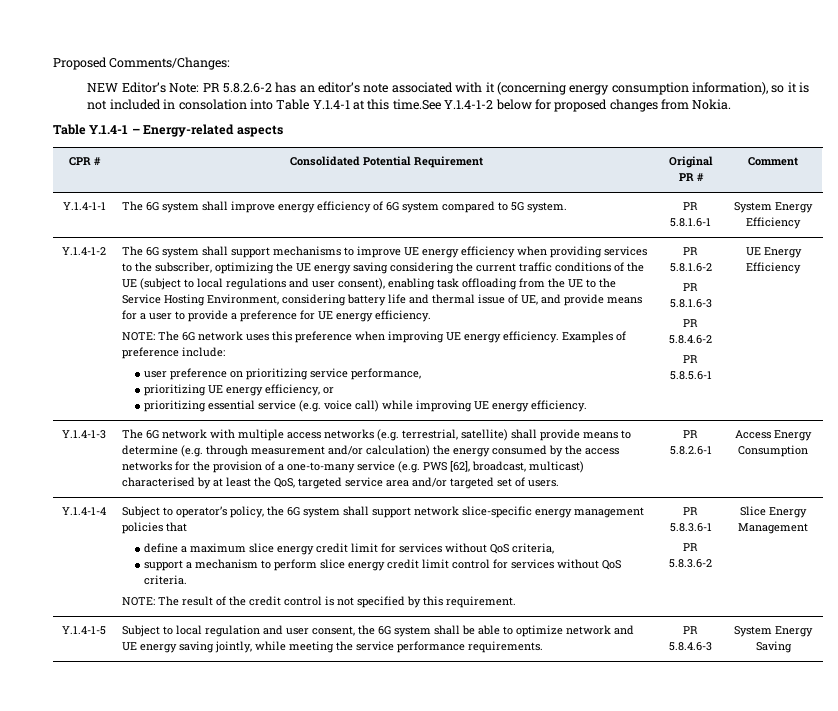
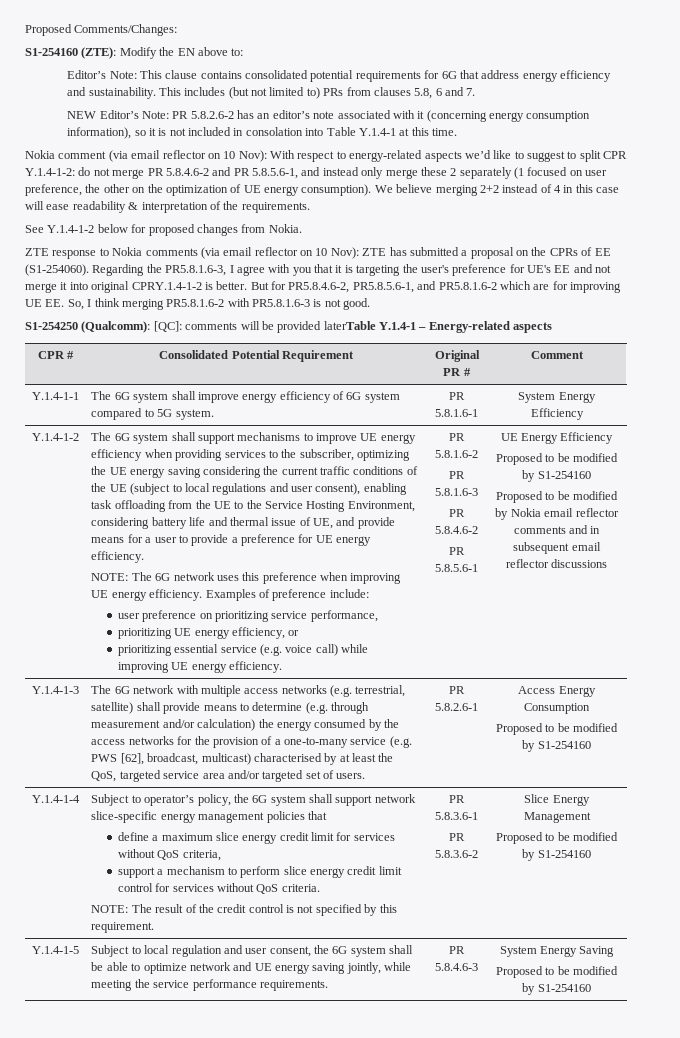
(231, 63) none -> [25,47,244,59] [67,70,612,82] [67,87,476,99] // S1-254160 (ZTE): Modify the EN above to: // Editor’s Note: This clause contains consolidated potential requirements for 6G that address energy efficiency and sustainability. This includes (but not limited to) PRs from clauses 5.8, 6 and 7.
[392,99,441,110] time.See -> [432,128,458,136] [25,150,628,162] [25,167,608,179] [25,184,620,196] [25,201,310,213] [25,225,44,233] time. // Nokia comment (via email reflector on 10 Nov): With respect to energy-related aspects we’d like to suggest to split CPR Y.1.4-1-2: do not merge PR 5.8.4.6-2 and PR 5.8.5.6-1, and instead only merge these 2 separately (1 focused on user preference, the other on the optimization of UE energy consumption). We believe merging 2+2 instead of 4 in this case will ease readability & interpretation of the requirements. // See
[53,124,86,135] Table -> [25,247,611,259] [25,264,612,276] [25,281,621,293] [25,298,371,310] [25,321,376,333] ZTE response to Nokia comments (via email reflector on 10 Nov): ZTE has submitted a proposal on the CPRs of EE (S1-254060). Regarding the PR5.8.1.6-3, I agree with you that it is targeting the user's preference for UE's EE and not merge it into original CPRY.1.4-1-2 is better. But for PR5.8.4.6-2, PR5.8.5.6-1, and PR5.8.1.6-2 which are for improving UE EE. So, I think merging PR5.8.1.6-2 with PR5.8.1.6-3 is not good. // S1-254250 (Qualcomm): [QC]: comments will be provided laterTable
(801, 268) none -> [495,453,619,465] [522,470,591,482] [495,491,619,503] [495,508,619,520] [513,525,601,534] [513,542,601,554] [505,559,608,568] // Proposed to be modified by S1-254160 // Proposed to be modified by Nokia email reflector comments and in subsequent email reflector discussions
(808, 451) none -> [495,723,619,735] [522,740,591,752] // Proposed to be modified by S1-254160
(808, 528) none -> [495,832,619,844] [522,849,591,861] // Proposed to be modified by S1-254160
(792, 647) none -> [495,966,619,978] [522,983,591,995] // Proposed to be modified by S1-254160

